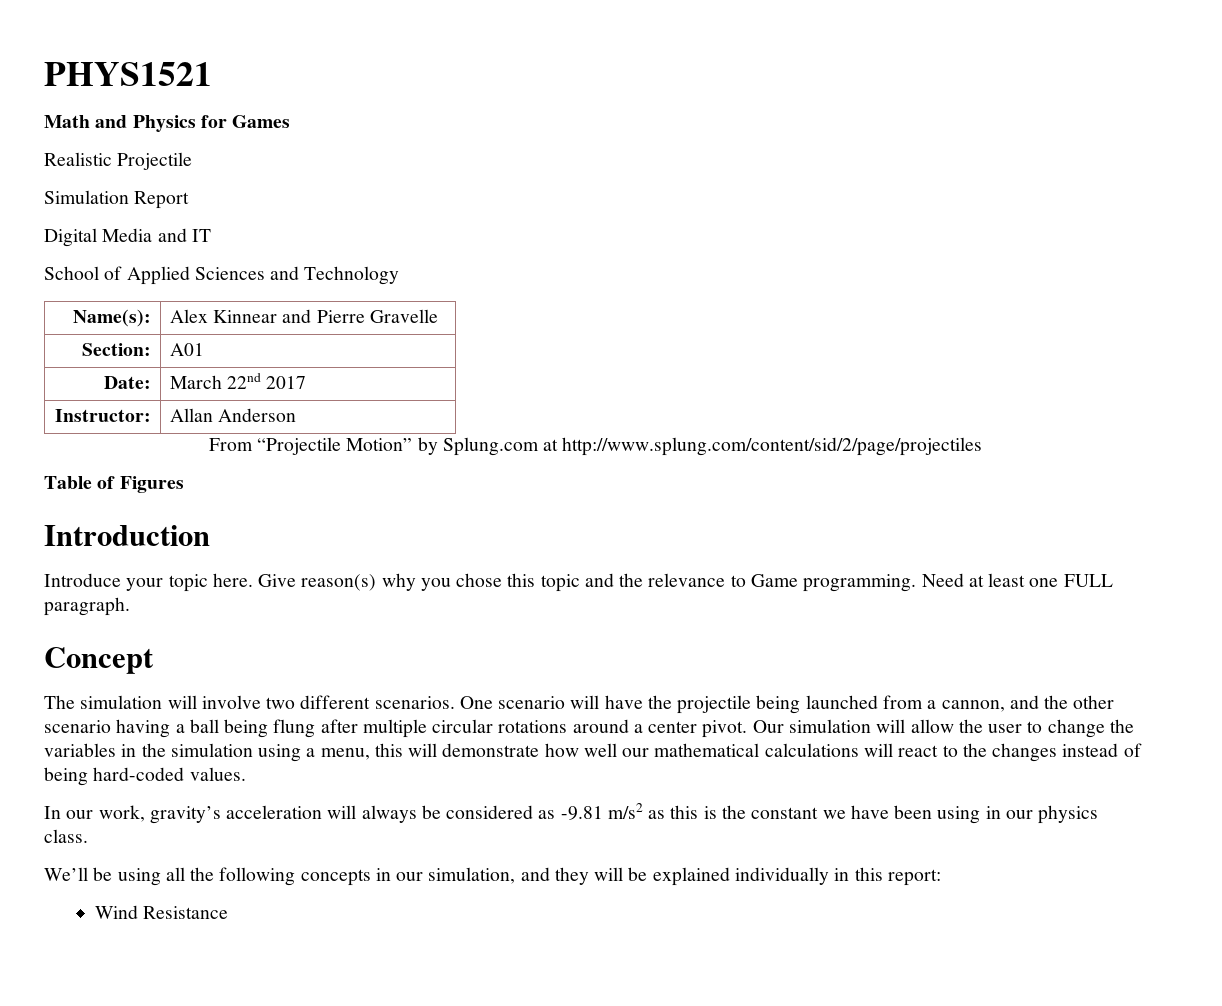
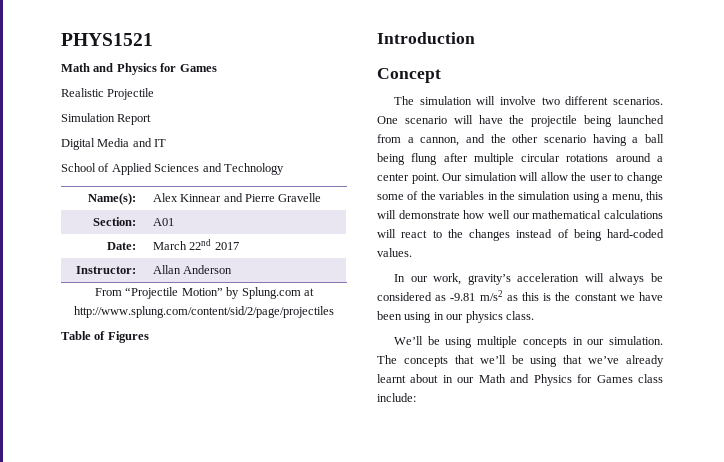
[44,573,1113,592] [44,597,130,616] // Introduce your topic here. Give reason(s) why you chose this topic and the relevance to Game programming. Need at least one FULL paragraph. -> (475, 38) none
[702,720,748,738] pivot. -> [411,173,439,184] point.
(1105, 728) none -> [377,191,419,200] some of
[165,867,941,886] [94,905,229,919] all the following concepts in our simulation, and they will be explained individually in this report: // Wind Resistance -> [477,336,663,348] [377,355,664,367] [377,374,663,386] [377,393,416,402] multiple concepts in our simulation. The concepts that we’ll be using that we’ve already learnt about in our Math and Physics for Games class include:

